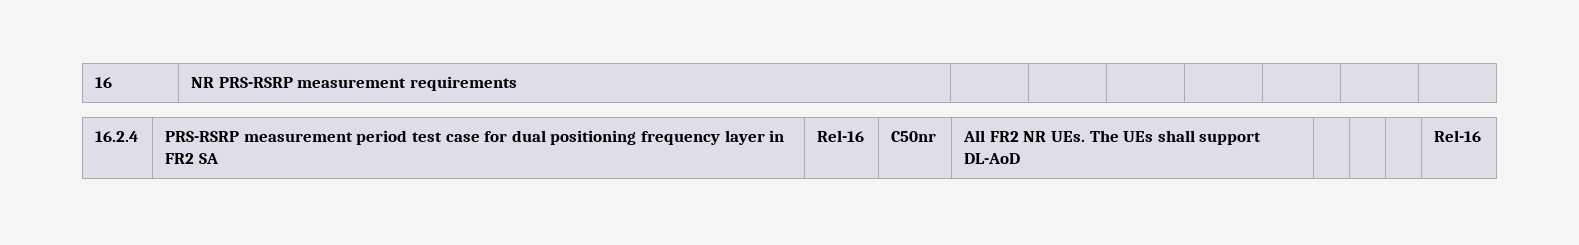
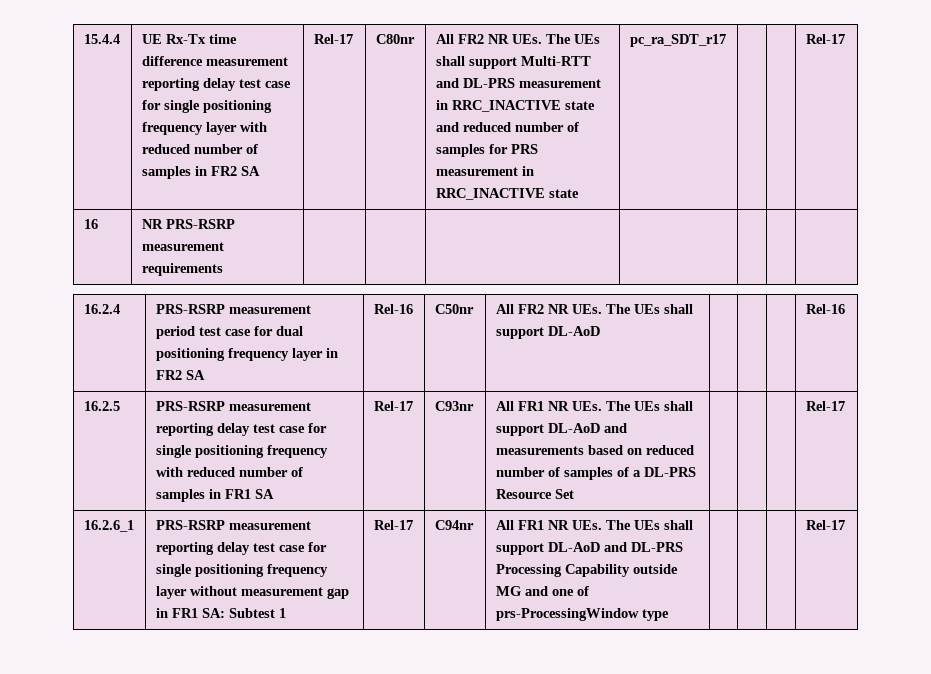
(95, 82) none -> [83,34,120,44] [141,34,237,44] [141,56,288,66] [141,78,291,91] [141,100,272,113] [141,122,267,135] [141,144,258,154] [141,166,260,179] [313,34,353,44] [375,34,415,44] [435,34,600,44] [435,56,591,69] [435,78,601,88] [435,100,595,112] [435,122,579,132] [435,144,538,157] [435,166,534,176] [435,188,579,200] [629,34,726,47] [805,34,845,44] 15.4.4 | UE Rx-Tx time difference measurement reporting delay test case for single positioning frequency layer with reduced number of samples in FR2 SA | Rel-17 | C80nr | All FR2 NR UEs. The UEs shall support Multi-RTT and DL-PRS measurement in RRC_INACTIVE state and reduced number of samples for PRS measurement in RRC_INACTIVE state | pc_ra_SDT_r17 | | | Rel-17 //
(1482, 136) none -> [83,401,120,411] [155,401,311,411] [155,423,327,436] [155,445,328,458] [155,467,303,477] [155,489,274,502] [373,401,413,411] [434,401,474,411] [495,401,693,411] [495,423,627,436] [495,445,694,455] [495,467,696,480] [495,489,574,499] [805,401,845,411] [83,520,134,532] [155,520,311,530] [155,542,327,555] [155,564,328,577] [155,586,349,599] [155,608,286,618] [373,520,413,530] [434,520,474,530] [495,520,693,530] [495,542,683,555] [495,564,678,577] [495,586,589,596] [495,608,669,621] [805,520,845,530] // 16.2.5 | PRS-RSRP measurement reporting delay test case for single positioning frequency with reduced number of samples in FR1 SA | Rel-17 | C93nr | All FR1 NR UEs. The UEs shall support DL-AoD and measurements based on reduced number of samples of a DL-PRS Resource Set | | | | Rel-17 // 16.2.6_1 | PRS-RSRP measurement reporting delay test case for single positioning frequency layer without measurement gap in FR1 SA: Subtest 1 | Rel-17 | C94nr | All FR1 NR UEs. The UEs shall support DL-AoD and DL-PRS Processing Capability outside MG and one of prs-ProcessingWindow type | | | | Rel-17

